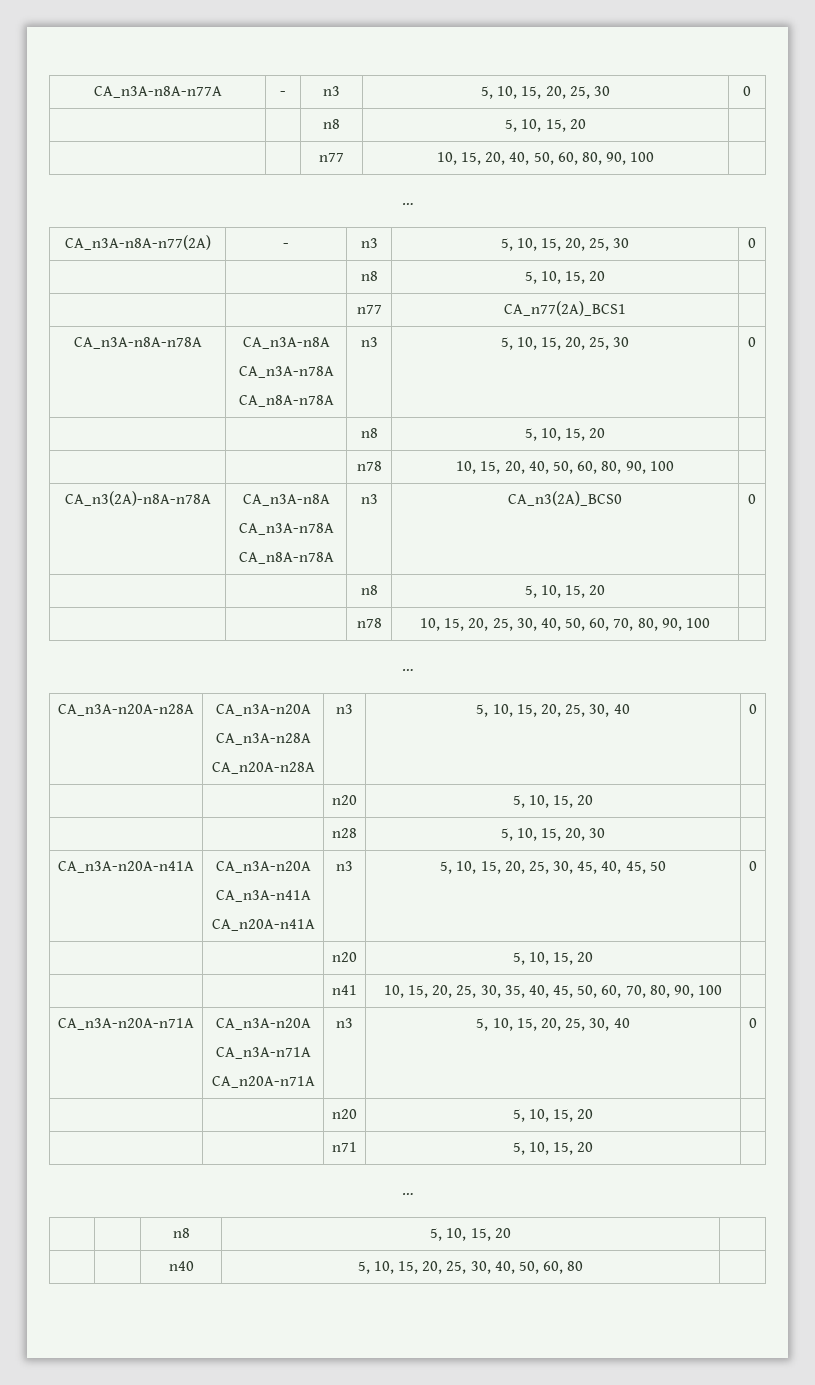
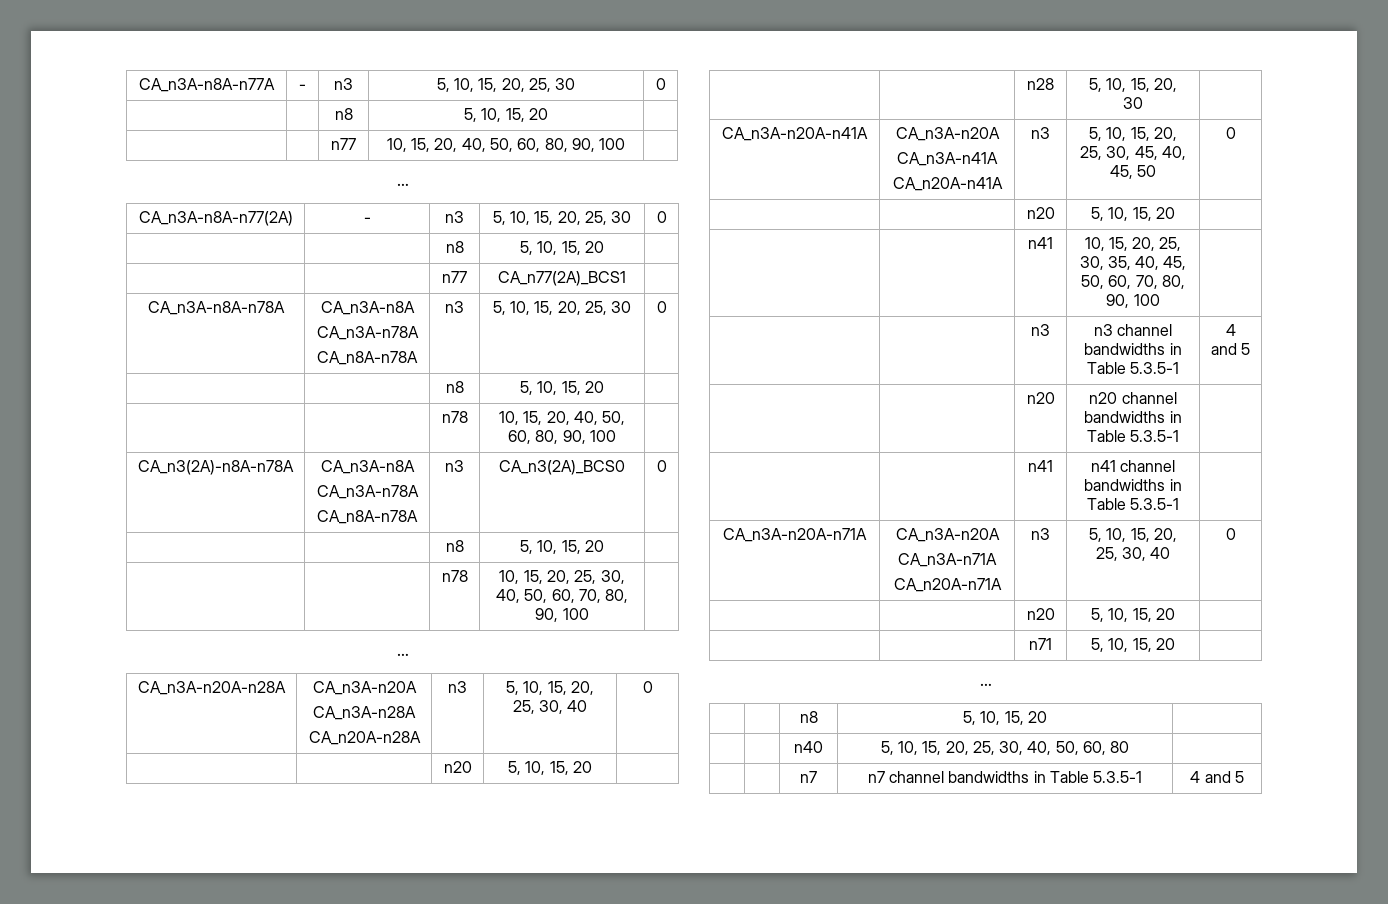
(723, 990) none -> [1031,324,1050,336] [1093,324,1173,336] [1084,343,1182,355] [1086,362,1180,374] [1225,324,1236,336] [1210,343,1251,355] [1026,392,1055,404] [1089,392,1177,404] [1084,411,1182,423] [1086,430,1180,442] [1028,460,1053,472] [1090,460,1176,472] [1084,479,1182,491] [1086,498,1180,510] // | | n3 | n3 channel bandwidths in Table 5.3.5-1 | 4 and 5 // | | n20 | n20 channel bandwidths in Table 5.3.5-1 | // | | n41 | n41 channel bandwidths in Table 5.3.5-1 |
(584, 1266) none -> [800,771,817,783] [867,771,1143,783] [1190,771,1244,783] // | | n7 | n7 channel bandwidths in Table 5.3.5-1 | 4 and 5

